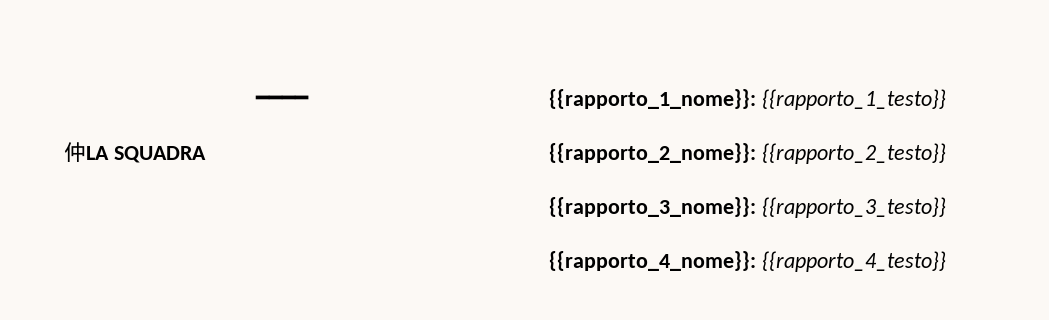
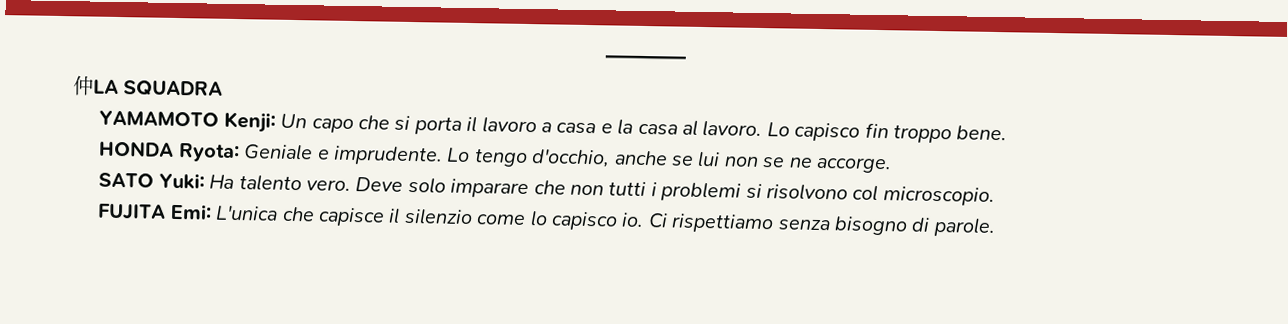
[549,89,946,110] [549,143,946,164] [549,197,946,218] [549,251,946,272] {{rapporto_1_nome}}: {{rapporto_1_testo}} // {{rapporto_2_nome}}: {{rapporto_2_testo}} // {{rapporto_3_nome}}: {{rapporto_3_testo}} // {{rapporto_4_nome}}: {{rapporto_4_testo}} -> [99,110,1008,144] [99,140,893,174] [98,172,995,206] [97,203,996,238] YAMAMOTO Kenji: Un capo che si porta il lavoro a casa e la casa al lavoro. Lo capisco fin troppo bene. // HONDA Ryota: Geniale e imprudente. Lo tengo d'occhio, anche se lui non se ne accorge. // SATO Yuki: Ha talento vero. Deve solo imparare che non tutti i problemi si risolvono col microscopio. // FUJITA Emi: L'unica che capisce il silenzio come lo capisco io. Ci rispettiamo senza bisogno di parole.

